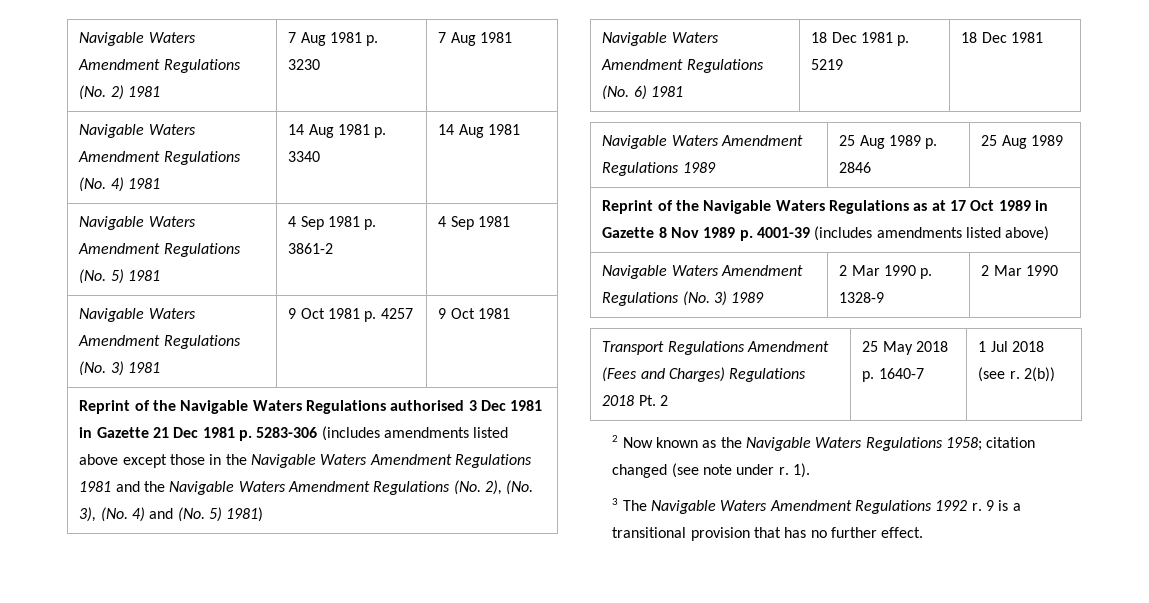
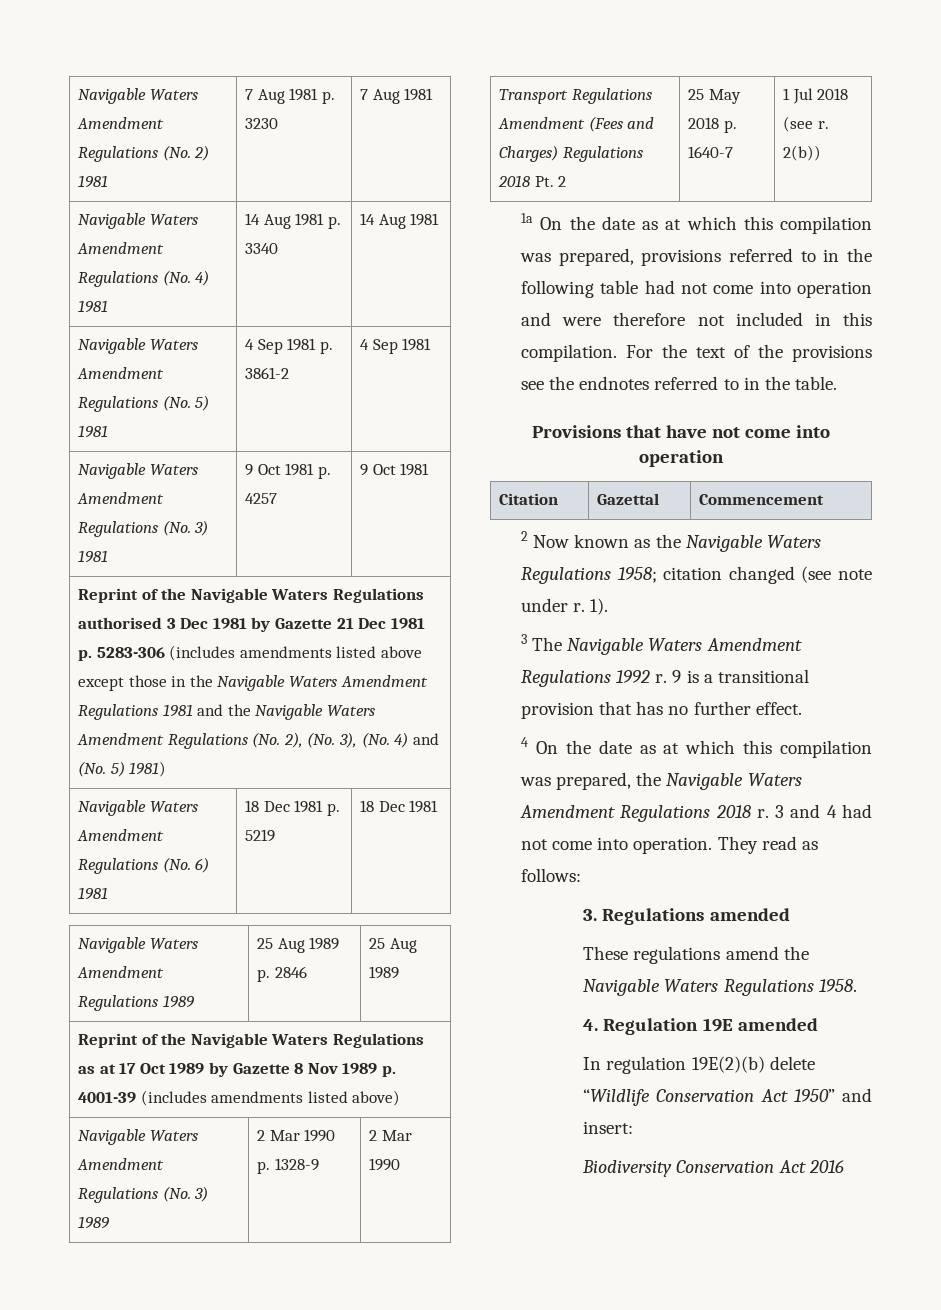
[79,427,93,438] in -> [251,617,271,632] by
[1035,200,1049,211] in -> [208,1062,228,1077] by
(1056, 374) none -> [521,213,872,234] [520,248,872,266] [521,280,872,298] [521,312,872,326] [521,344,872,362] [521,376,838,390] [531,425,831,438] [639,450,724,467] [499,493,559,505] [597,493,660,505] [699,494,825,505] // 1a On the date as at which this compilation was prepared, provisions referred to in the following table had not come into operation and were therefore not included in this compilation. For the text of the provisions see the endnotes referred to in the table. // Provisions that have not come into operation // Citation | Gazettal | Commencement
(924, 532) none -> [521,737,872,758] [520,772,802,790] [520,804,872,822] [521,836,818,854] [521,868,582,882] [583,908,790,925] [583,946,809,964] [583,979,857,996] [583,1018,818,1035] [583,1056,815,1074] [583,1088,873,1106] [583,1121,634,1134] [582,1160,844,1177] // 4 On the date as at which this compilation was prepared, the Navigable Waters Amendment Regulations 2018 r. 3 and 4 had not come into operation. They read as follows: // 3. Regulations amended // These regulations amend the Navigable Waters Regulations 1958. // 4. Regulation 19E amended // In regulation 19E(2)(b) delete “Wildlife Conservation Act 1950” and insert: // Biodiversity Conservation Act 2016

